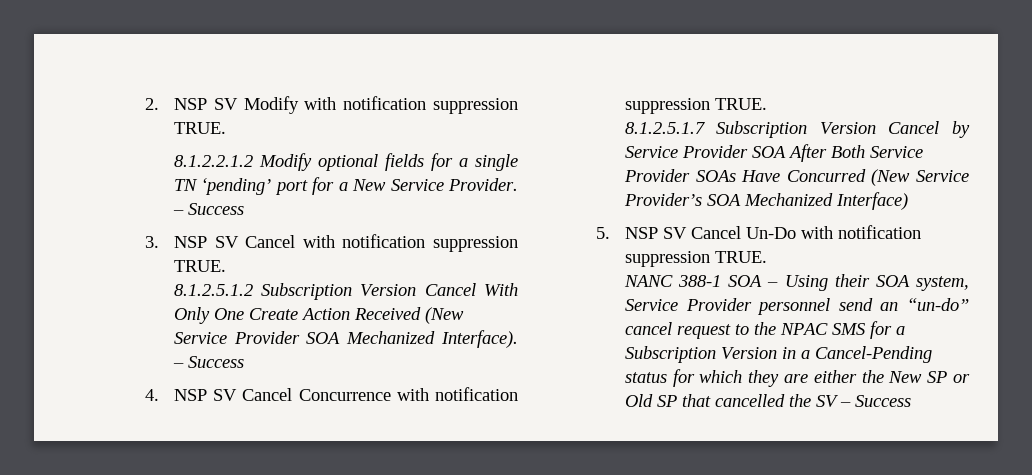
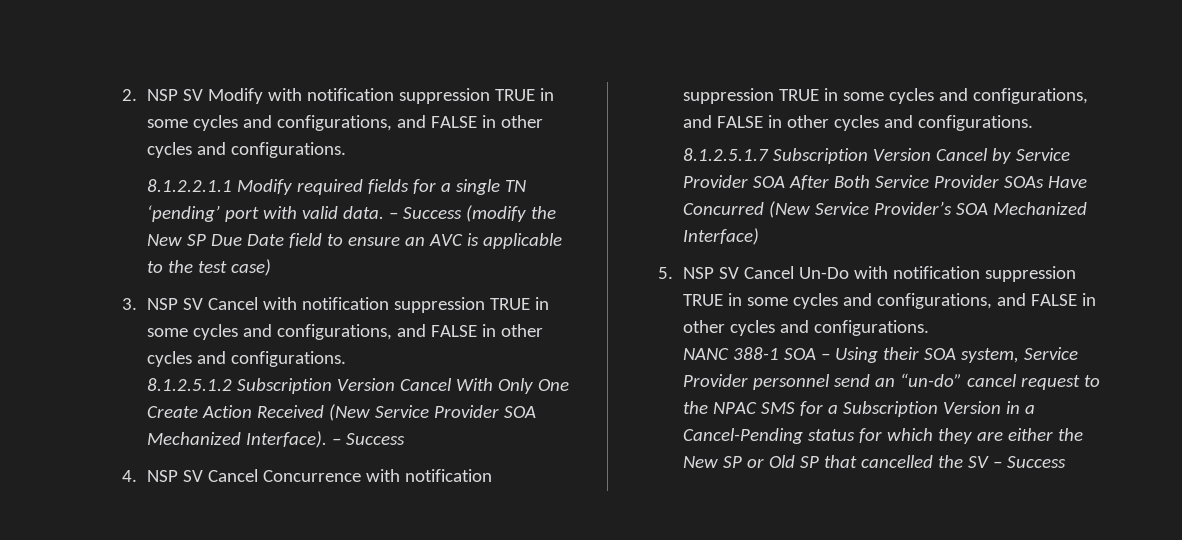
[173,122,226,134] [173,153,378,171] TRUE. // 8.1.2.2.1.2 Modify optional -> [494,88,554,101] [146,115,543,131] [146,142,346,158] [146,179,363,195] TRUE in some cycles and configurations, and FALSE in other cycles and configurations. // 8.1.2.2.1.1 Modify required
[312,177,518,195] [172,203,244,215] for a New Service Provider. – Success -> [262,205,556,222] [146,233,562,249] [146,259,271,276] with valid data. – Success (modify the New SP Due Date field to ensure an AVC is applicable to the test case)
[173,260,226,272] TRUE. -> [489,297,549,310] [146,324,543,340] [146,351,346,367] TRUE in some cycles and configurations, and FALSE in other cycles and configurations.
[714,98,767,110] TRUE. -> [778,88,1088,104] [682,115,1033,131] TRUE in some cycles and configurations, and FALSE in other cycles and configurations.
[714,251,767,263] TRUE. -> [682,293,1096,309] [682,320,929,336] TRUE in some cycles and configurations, and FALSE in other cycles and configurations.

